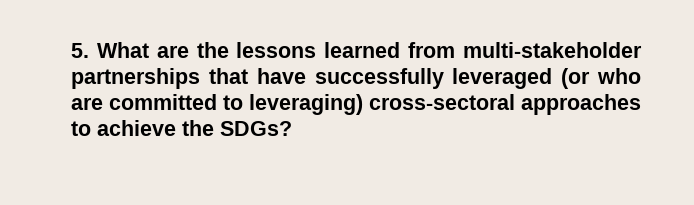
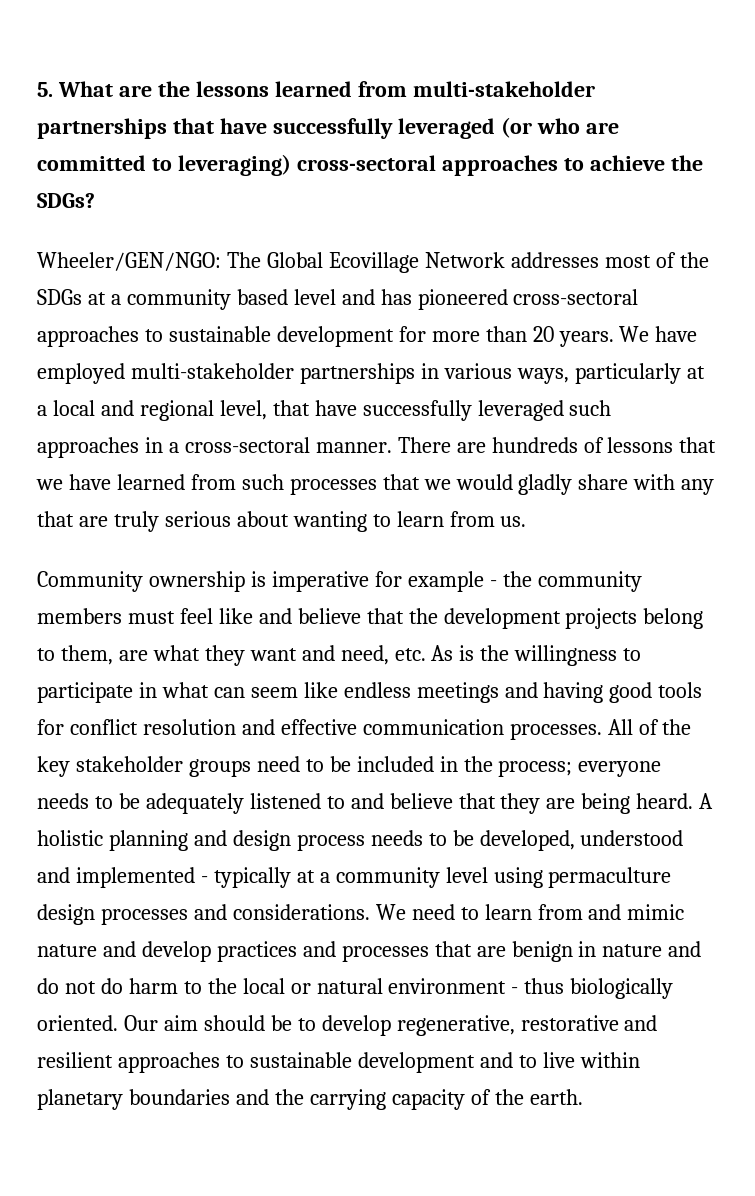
(292, 128) none -> [37,252,709,273] [37,289,639,310] [37,326,698,347] [37,363,705,384] [37,400,612,421] [37,437,717,458] [36,474,715,495] [37,511,527,532] [37,571,642,592] [37,608,704,629] [37,645,642,666] [37,682,703,703] [37,719,692,740] [37,756,662,777] [37,793,714,814] [37,830,684,851] [37,867,672,888] [37,904,685,925] [37,941,702,962] [37,978,674,999] [37,1015,658,1036] [37,1052,640,1073] [37,1089,583,1110] // Wheeler/GEN/NGO: The Global Ecovillage Network addresses most of the SDGs at a community based level and has pioneered cross-sectoral approaches to sustainable development for more than 20 years. We have employed multi-stakeholder partnerships in various ways, particularly at a local and regional level, that have successfully leveraged such approaches in a cross-sectoral manner. There are hundreds of lessons that we have learned from such processes that we would gladly share with any that are truly serious about wanting to learn from us. // Community ownership is imperative for example - the community members must feel like and believe that the development projects belong to them, are what they want and need, etc. As is the willingness to participate in what can seem like endless meetings and having good tools for conflict resolution and effective communication processes. All of the key stakeholder groups need to be included in the process; everyone needs to be adequately listened to and believe that they are being heard. A holistic planning and design process needs to be developed, understood and implemented - typically at a community level using permaculture design processes and considerations. We need to learn from and mimic nature and develop practices and processes that are benign in nature and do not do harm to the local or natural environment - thus biologically oriented. Our aim should be to develop regenerative, restorative and resilient approaches to sustainable development and to live within planetary boundaries and the carrying capacity of the earth.

